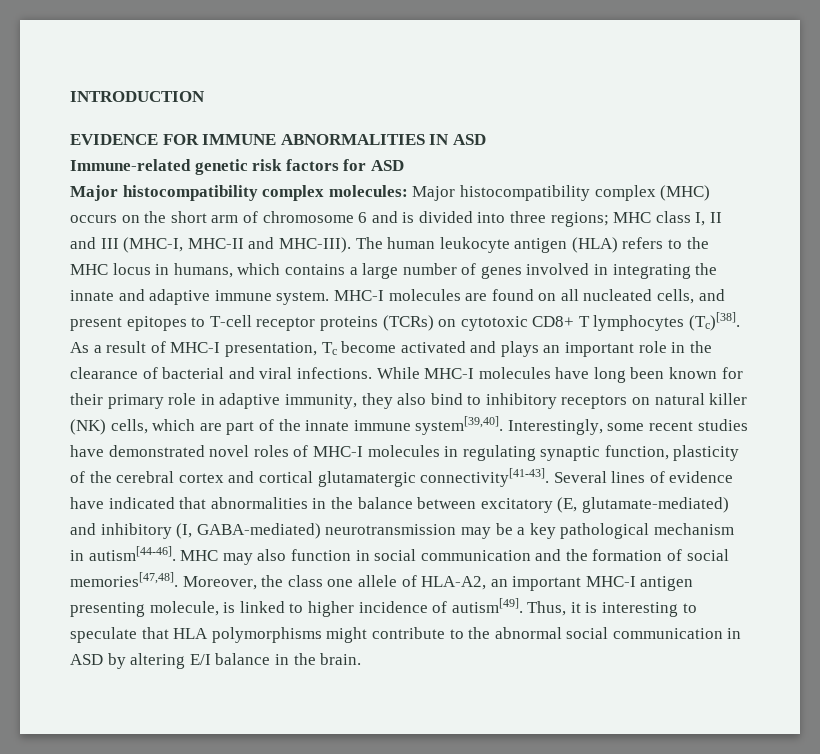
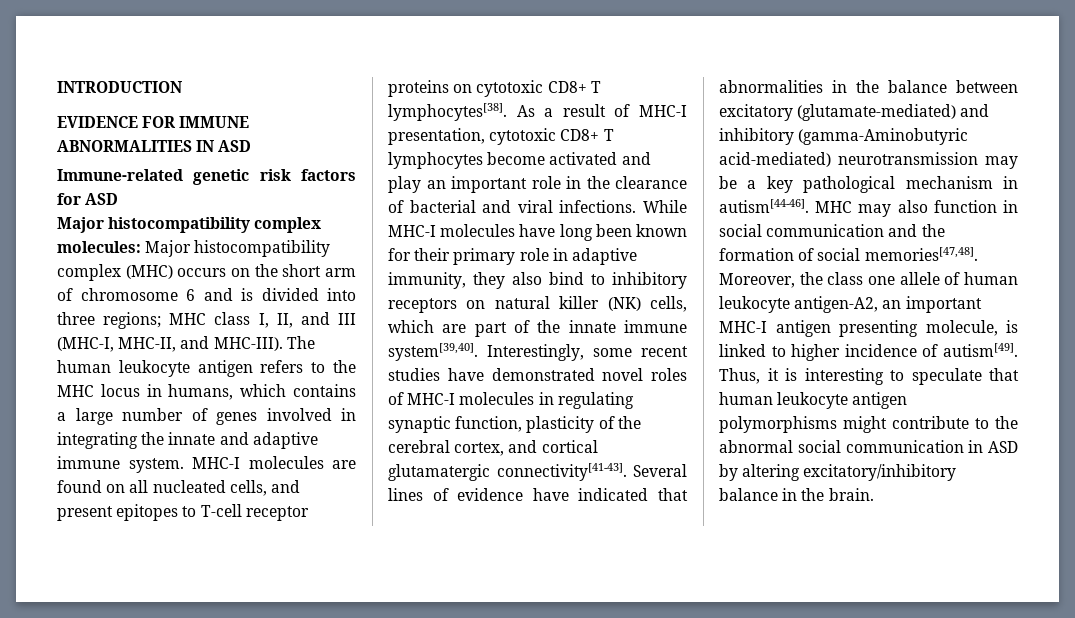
[710,212,723,223] II -> [276,313,293,328] II,
[187,238,244,249] MHC-II -> [118,337,177,352] MHC-II,
[571,237,618,253] (HLA) -> (253, 368) none
[382,315,434,331] (TCRs) -> (449, 88) none
[593,312,741,331] lymphocytes (Tc)[38]. -> [388,103,507,121] lymphocytes[38].
[321,342,337,355] Tc -> [489,128,614,145] [388,152,483,169] cytotoxic CD8+ T lymphocytes
[500,341,539,357] plays -> [388,176,421,193] play
[178,473,224,483] cortex -> [454,442,505,456] cortex,
[557,497,729,513] [70,523,321,539] (E, glutamate-mediated) and inhibitory (I, GABA-mediated) -> [797,104,990,121] [719,128,969,145] [719,152,831,167] (glutamate-mediated) and inhibitory (gamma-Aminobutyric acid-mediated)
[421,576,487,590] HLA-A2, -> [964,272,1018,285] [719,296,879,313] human leukocyte antigen-A2,
[173,628,209,639] HLA -> [719,392,908,409] human leukocyte antigen
[189,654,211,665] E/I -> [803,464,957,481] excitatory/inhibitory

